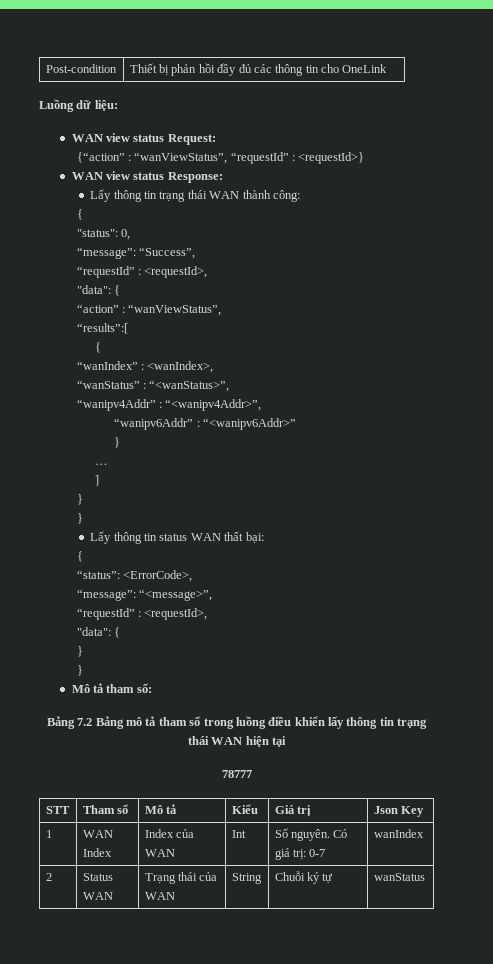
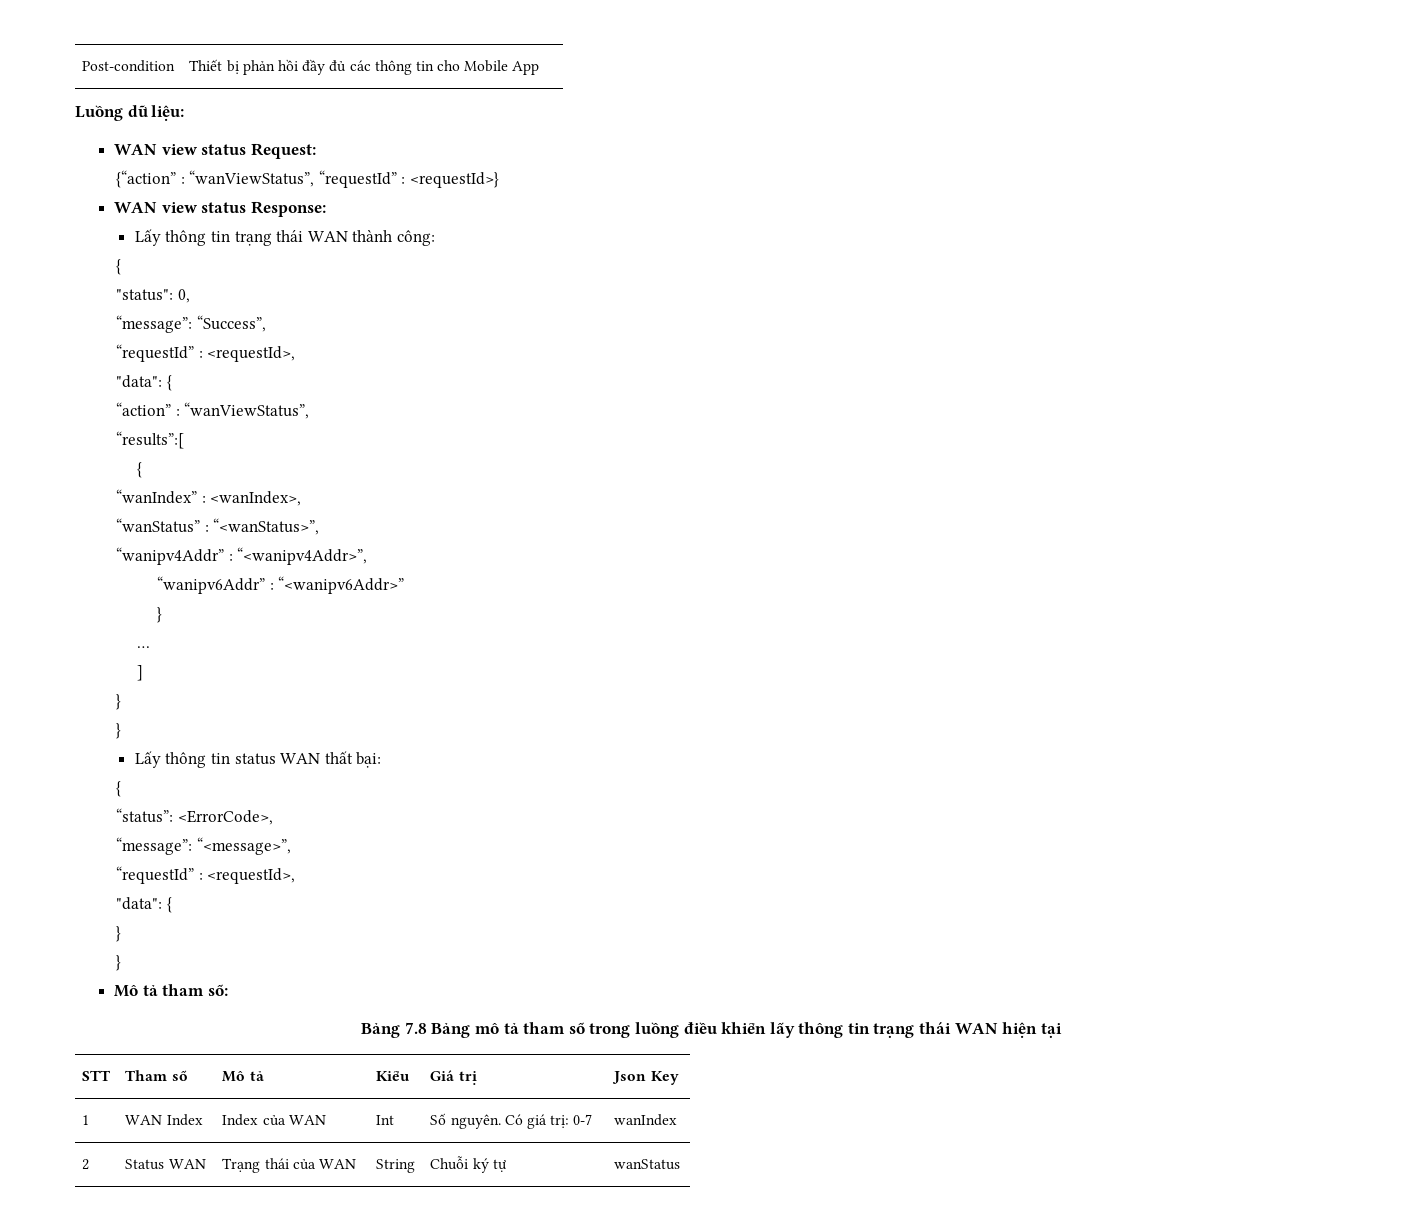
[342,64,388,73] OneLink -> [464,60,540,75] Mobile App
[77,718,93,726] 7.2 -> [404,1022,427,1034] 7.8
[221,770,252,778] // 78777 -> (1062, 1030) none

